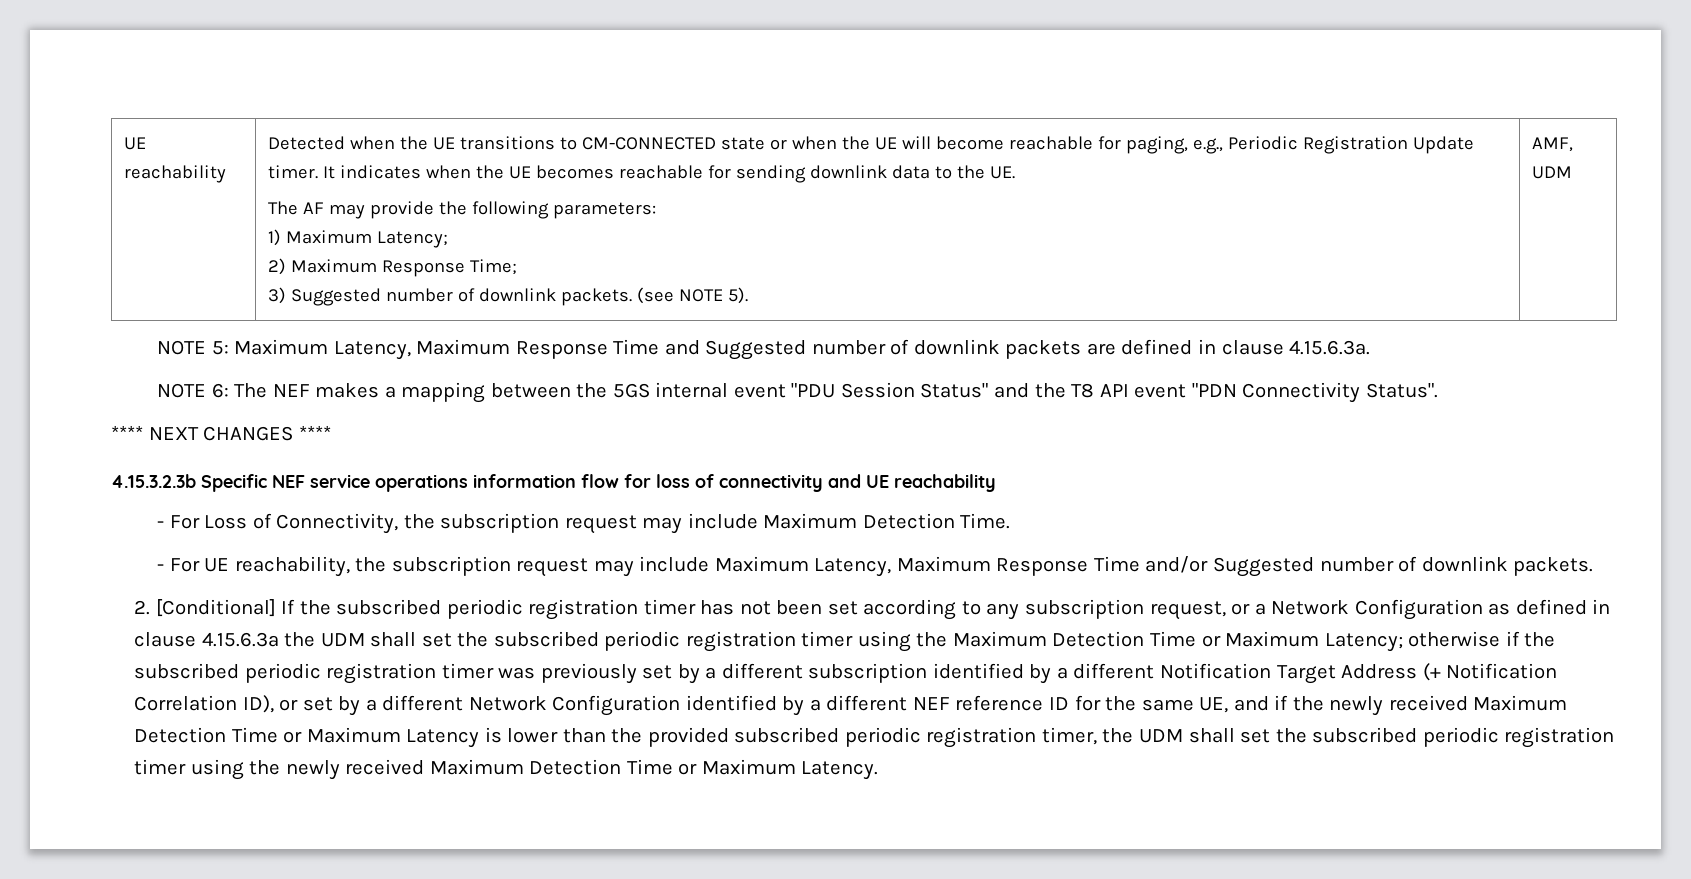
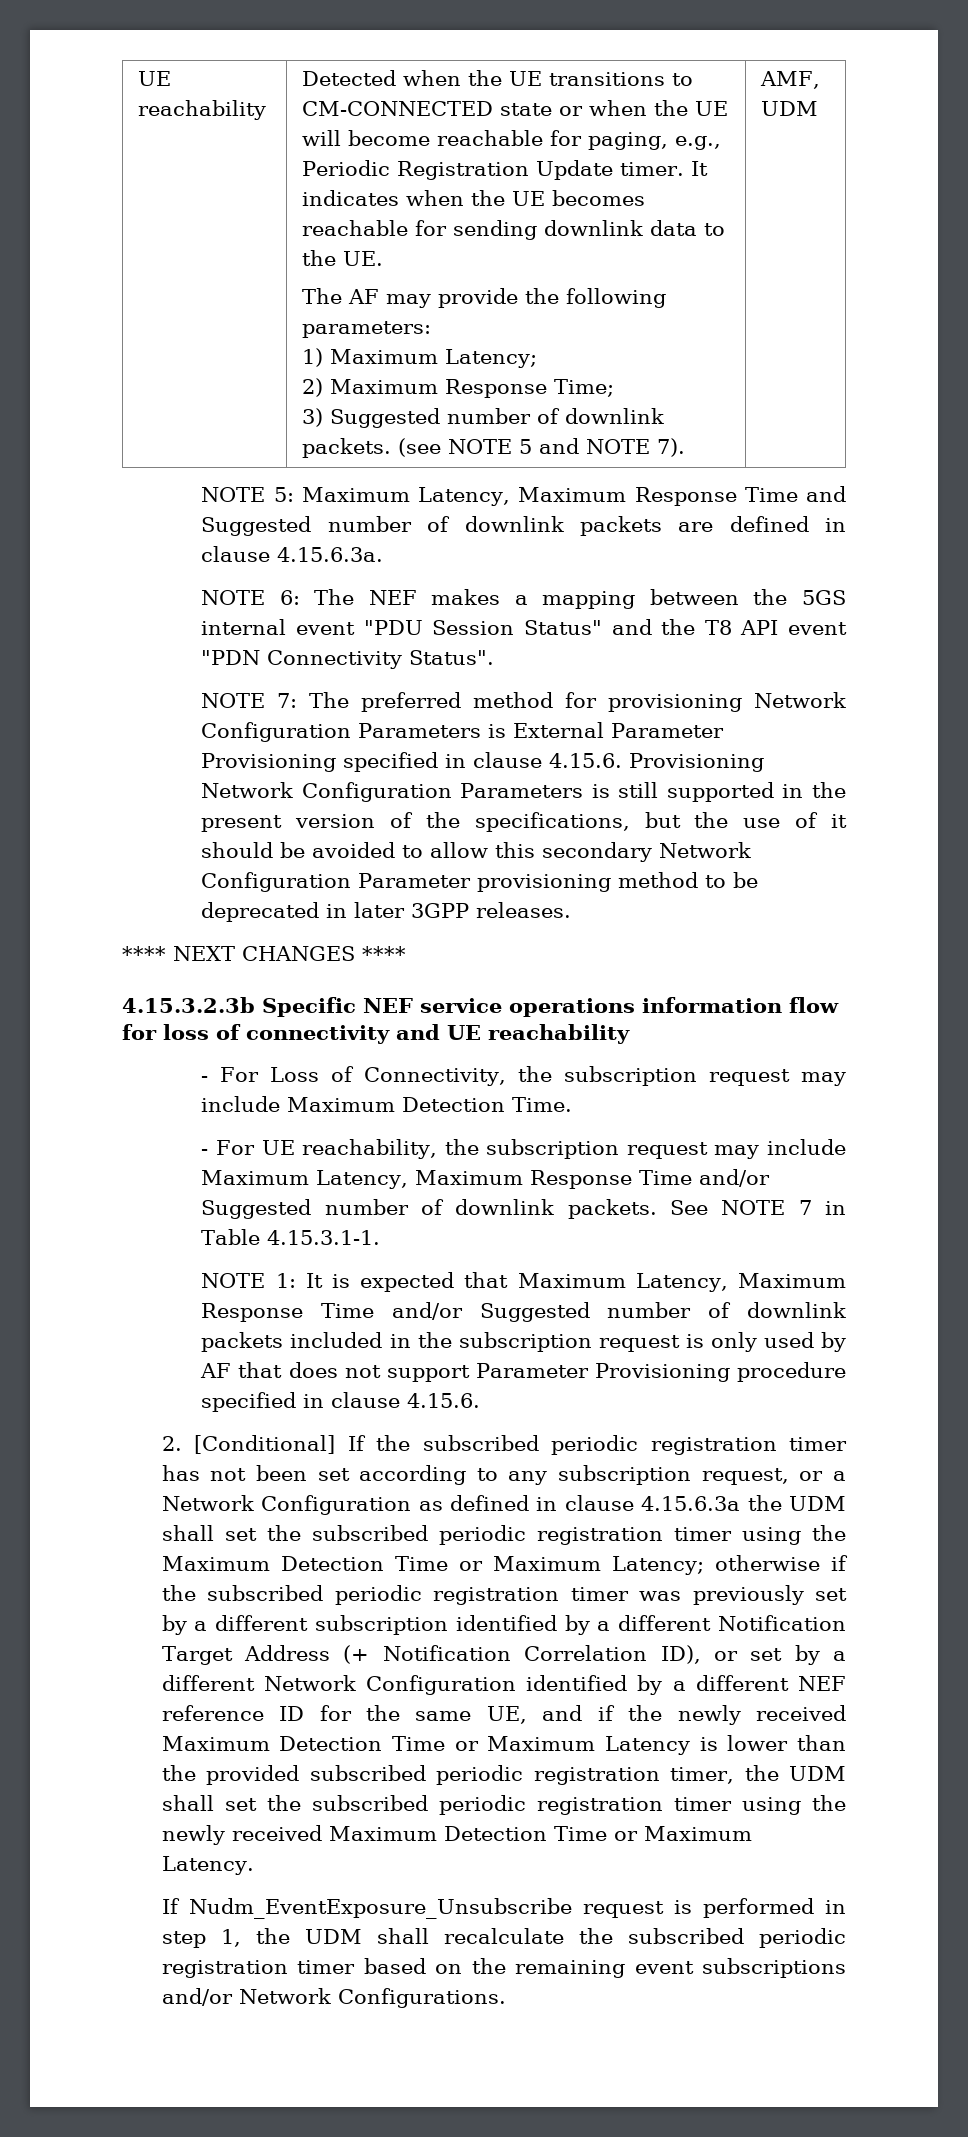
[727,287,748,304] 5). -> [519,438,686,457] 5 and NOTE 7).
(1438, 390) none -> [201,692,846,712] [201,722,725,742] [201,752,765,772] [201,782,846,802] [201,812,847,832] [201,842,752,862] [201,872,759,892] [201,902,572,922] // NOTE 7: The preferred method for provisioning Network Configuration Parameters is External Parameter Provisioning specified in clause 4.15.6. Provisioning Network Configuration Parameters is still supported in the present version of the specifications, but the use of it should be avoided to allow this secondary Network Configuration Parameter provisioning method to be deprecated in later 3GPP releases.
(1594, 566) none -> [670,1200,846,1215] [201,1229,381,1245] [201,1272,846,1292] [201,1302,846,1322] [201,1332,846,1352] [200,1362,846,1382] [201,1392,481,1412] See NOTE 7 in Table 4.15.3.1-1. // NOTE 1: It is expected that Maximum Latency, Maximum Response Time and/or Suggested number of downlink packets included in the subscription request is only used by AF that does not support Parameter Provisioning procedure specified in clause 4.15.6.
(879, 770) none -> [161,1898,846,1919] [161,1928,846,1948] [161,1958,846,1978] [161,1988,506,2008] // If Nudm_EventExposure_Unsubscribe request is performed in step 1, the UDM shall recalculate the subscribed periodic registration timer based on the remaining event subscriptions and/or Network Configurations.

